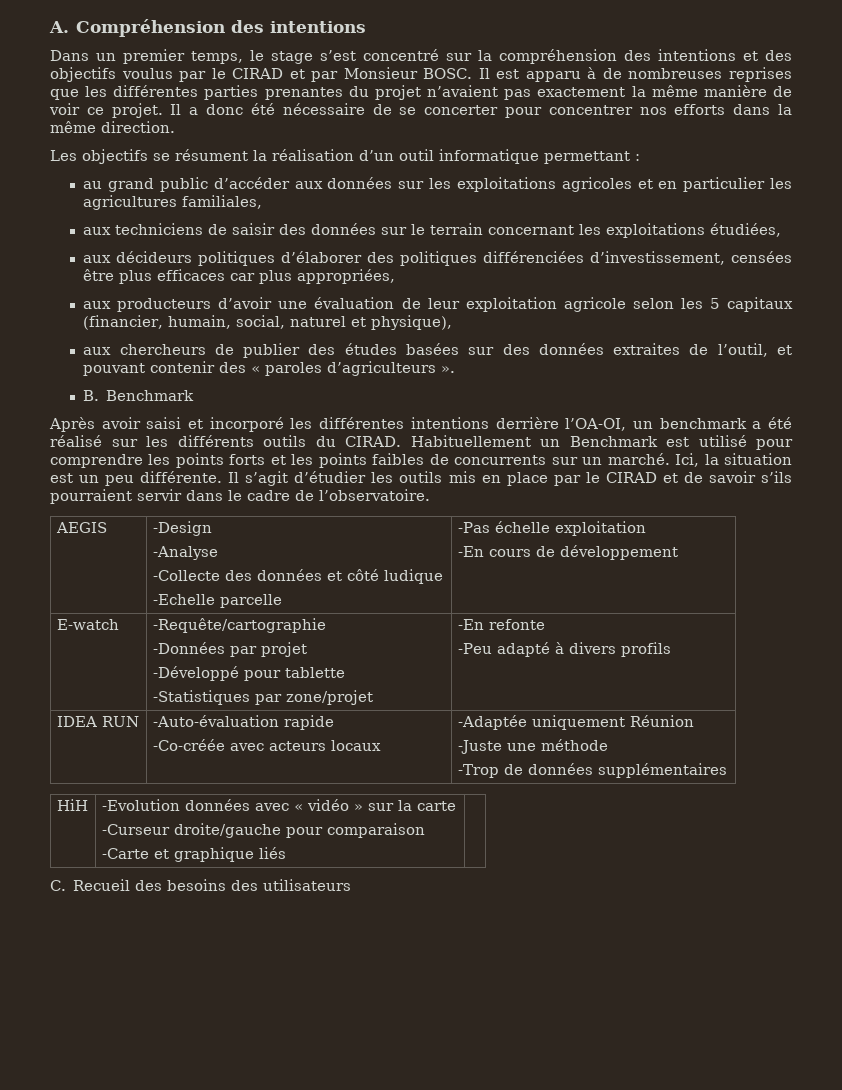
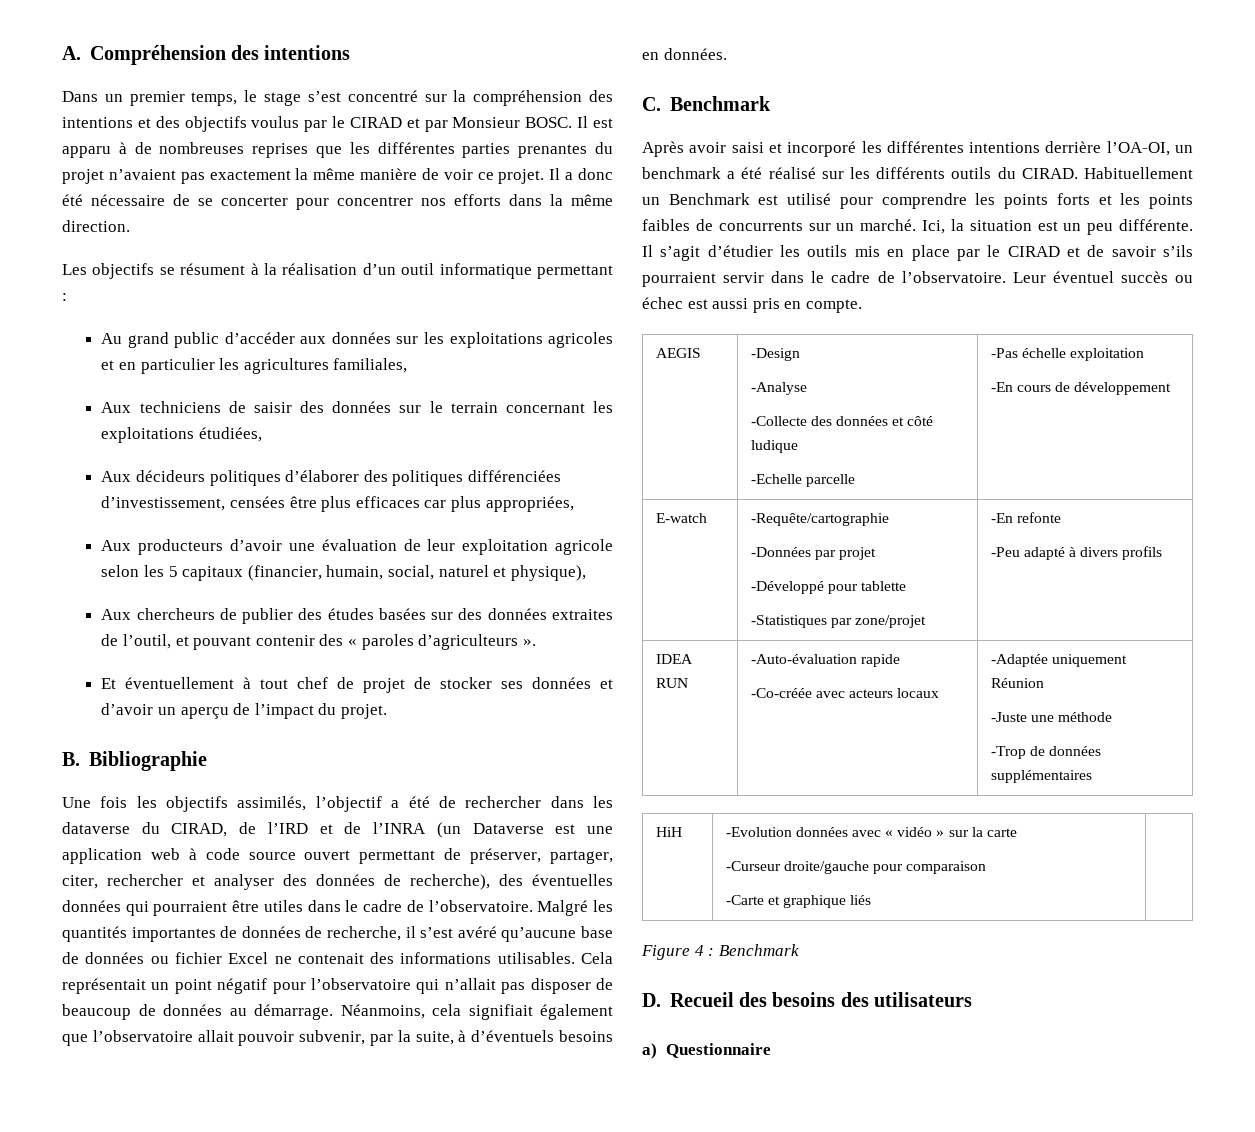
(248, 155) none -> [250,263,259,275] à
[83,181,103,189] au -> [101,333,123,344] Au
[83,227,112,235] aux -> [101,402,132,413] Aux
[83,255,112,263] aux -> [101,471,132,482] Aux
[83,301,112,309] aux -> [101,540,132,551] Aux
[83,347,112,355] aux -> [101,609,132,620] Aux
[83,390,100,401] B. -> [101,677,613,693] [101,703,387,719] [62,751,207,771] [62,796,614,812] [62,822,614,838] [62,848,613,864] [62,874,613,890] [62,900,614,916] [62,926,614,942] [62,952,613,964] [62,978,613,994] [62,1004,613,1020] [62,1030,614,1046] [642,48,727,60] [642,97,661,111] Et éventuellement à tout chef de projet de stocker ses données et d’avoir un aperçu de l’impact du projet. // B. Bibliographie // Une fois les objectifs assimilés, l’objectif a été de rechercher dans les dataverse du CIRAD, de l’IRD et de l’INRA (un Dataverse est une application web à code source ouvert permettant de préserver, partager, citer, rechercher et analyser des données de recherche), des éventuelles données qui pourraient être utiles dans le cadre de l’observatoire. Malgré les quantités importantes de données de recherche, il s’est avéré qu’aucune base de données ou fichier Excel ne contenait des informations utilisables. Cela représentait un point négatif pour l’observatoire qui n’allait pas disposer de beaucoup de données au démarrage. Néanmoins, cela signifiait également que l’observatoire allait pouvoir subvenir, par la suite, à d’éventuels besoins en données. // C.
(430, 495) none -> [1012,271,1193,283] [642,297,862,313] Leur éventuel succès ou échec est aussi pris en compte.
[50,880,66,891] C. -> [641,944,799,960] [642,993,661,1007] Figure 4 : Benchmark // D.
(352, 885) none -> [642,1043,771,1059] // a) Questionnaire

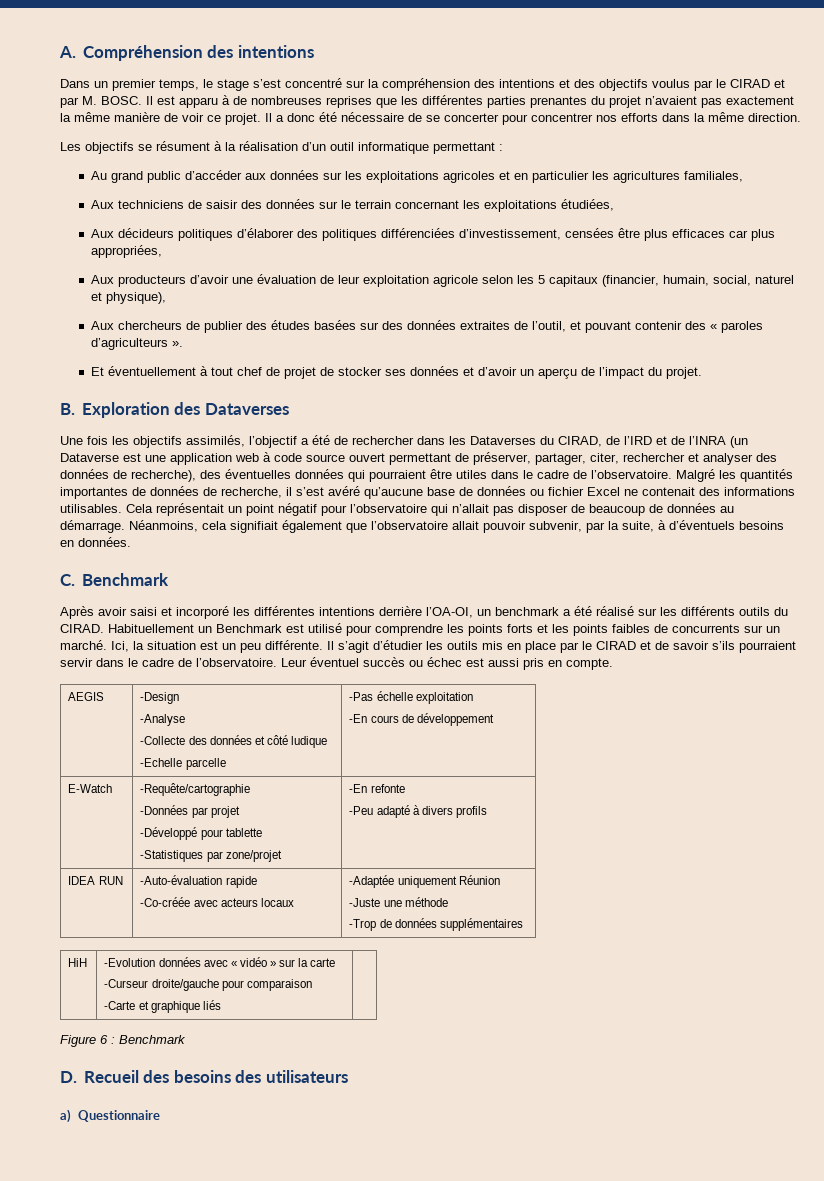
[452,117,521,128] Monsieur -> [82,96,97,105] M.
[88,751,207,771] Bibliographie -> [81,402,289,418] Exploration des Dataverses
[62,822,130,834] dataverse -> [470,436,536,445] Dataverses
[655,513,707,523] E-watch -> [68,784,113,793] E-Watch
[694,945,704,956] 4 -> [100,1035,108,1044] 6

